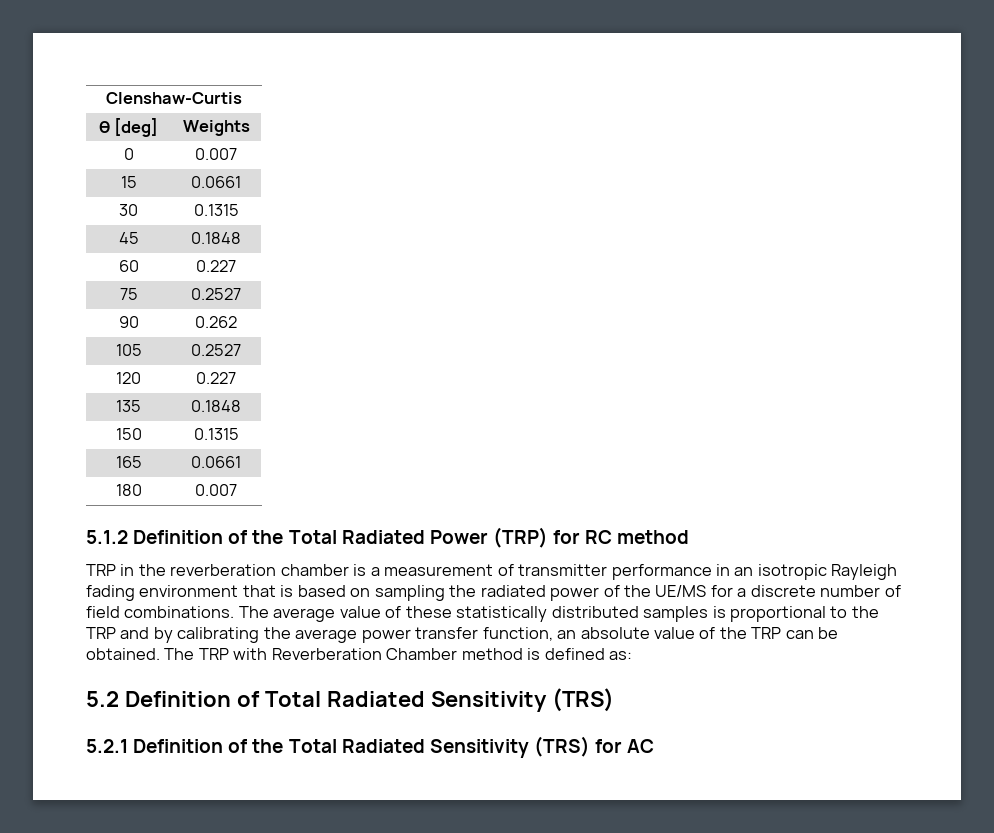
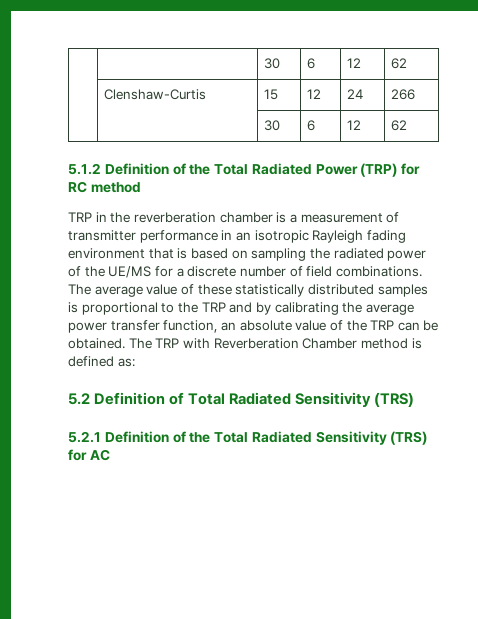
[106,92,242,104] [98,118,159,137] [182,120,250,136] [123,148,134,160] [195,148,237,160] [120,176,137,188] [191,176,241,188] [119,204,138,216] [193,204,239,216] [118,232,139,244] [191,232,241,244] [118,260,139,272] [196,260,236,272] [119,288,138,300] [191,288,241,300] [118,316,139,328] [195,316,237,328] [115,344,142,356] [191,344,241,356] [116,372,141,384] [196,372,236,384] [116,400,141,412] [191,400,241,412] [115,428,142,440] [193,428,239,440] [115,456,142,468] [191,456,241,468] [115,484,142,496] [195,484,237,496] Clenshaw-Curtis // θ [deg] | Weights // 0 | 0.007 // 15 | 0.0661 // 30 | 0.1315 // 45 | 0.1848 // 60 | 0.227 // 75 | 0.2527 // 90 | 0.262 // 105 | 0.2527 // 120 | 0.227 // 135 | 0.1848 // 150 | 0.1315 // 165 | 0.0661 // 180 | 0.007 -> [264,58,281,69] [307,58,316,69] [347,58,362,68] [391,58,408,69] [104,89,207,100] [264,89,279,100] [307,89,322,99] [347,89,364,99] [391,89,416,100] [264,120,281,131] [307,120,316,131] [347,120,362,130] [391,120,408,131] | | 30 | 6 | 12 | 62 // | Clenshaw-Curtis | 15 | 12 | 24 | 266 // | | 30 | 6 | 12 | 62

